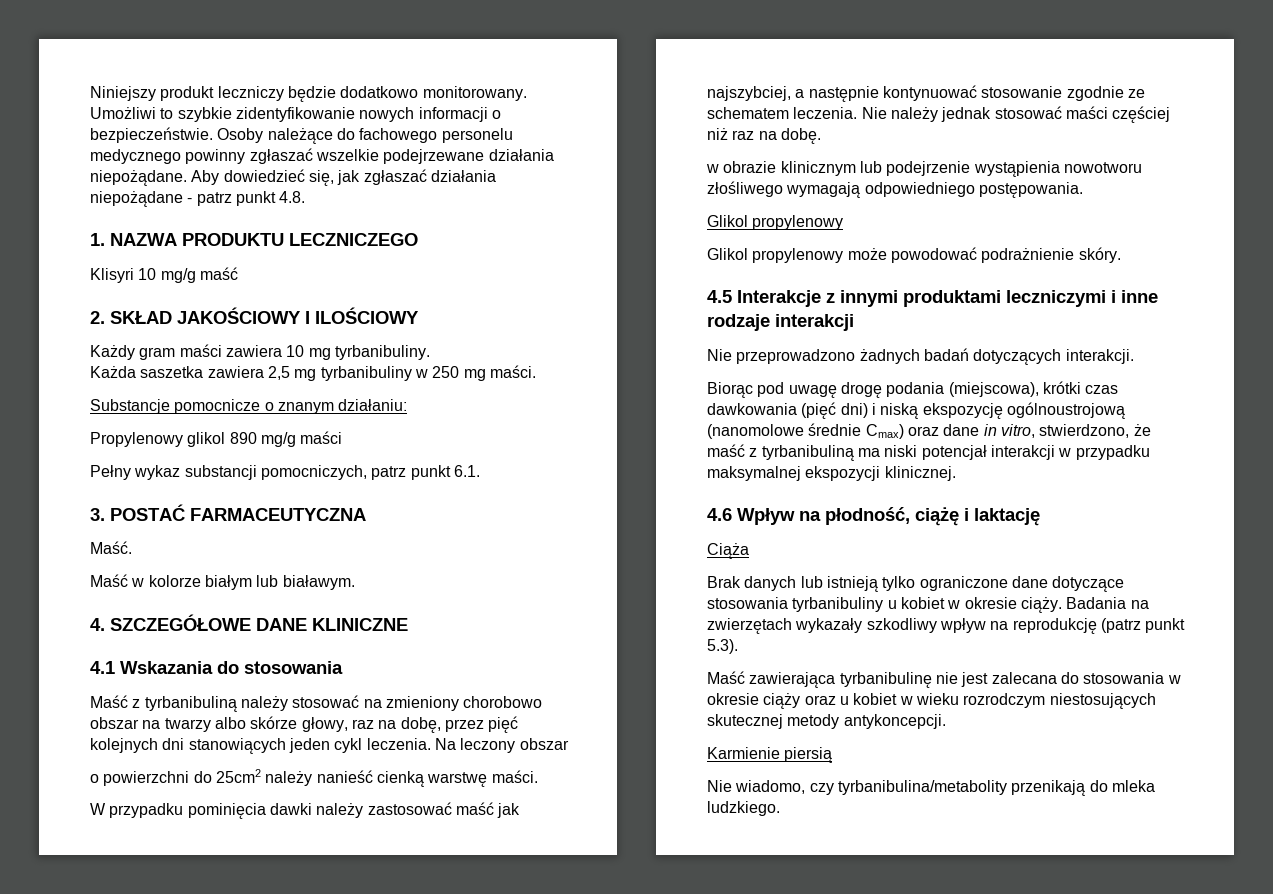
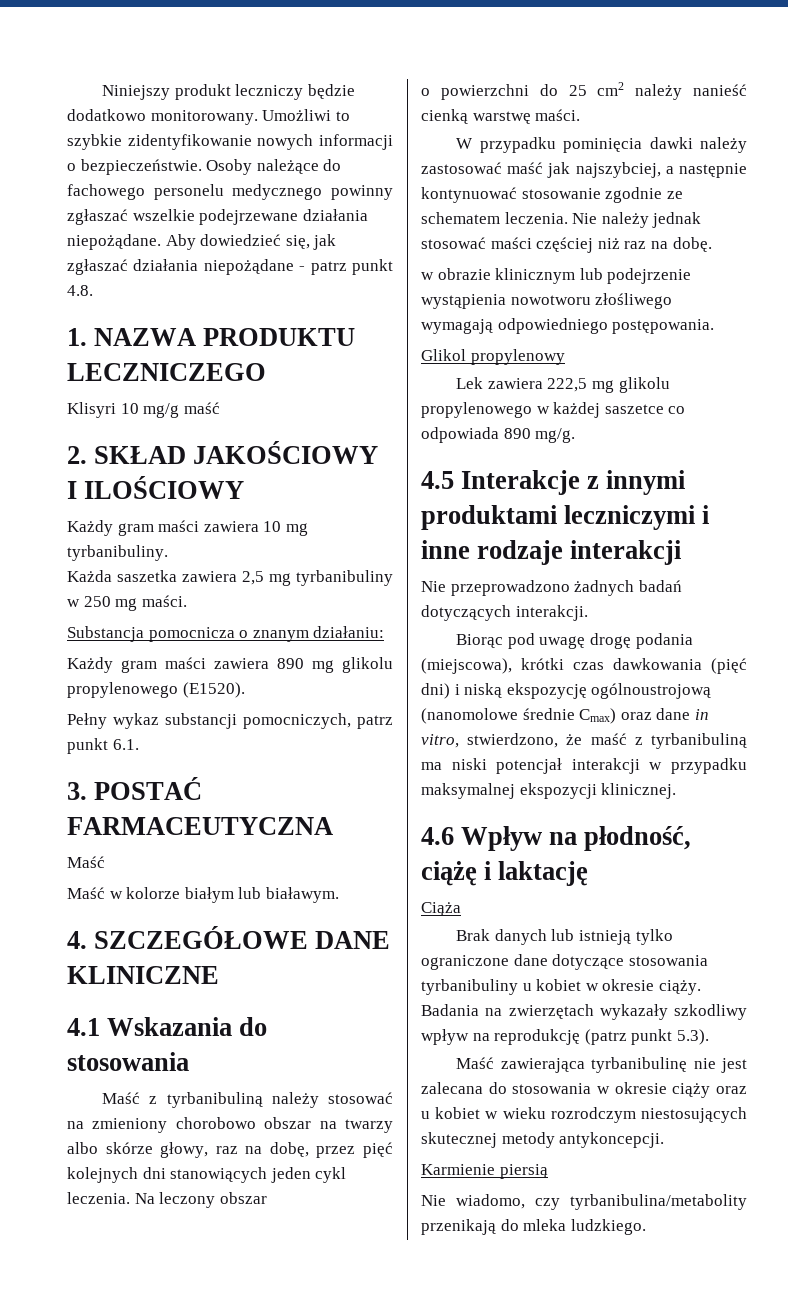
[90,399,261,414] Substancje pomocnicze -> [67,626,235,642] Substancja pomocnicza
[90,431,343,447] Propylenowy glikol 890 mg/g maści -> [67,657,393,673] [67,682,245,698] Każdy gram maści zawiera 890 mg glikolu propylenowego (E1520).
[90,541,132,554] Maść. -> [67,856,105,868] Maść
[215,769,261,783] 25cm2 -> [568,82,625,96] 25 cm2
[707,247,1121,263] Glikol propylenowy może powodować podrażnienie skóry. -> [456,377,670,393] [421,402,686,418] [421,427,576,443] Lek zawiera 222,5 mg glikolu propylenowego w każdej saszetce co odpowiada 890 mg/g.

